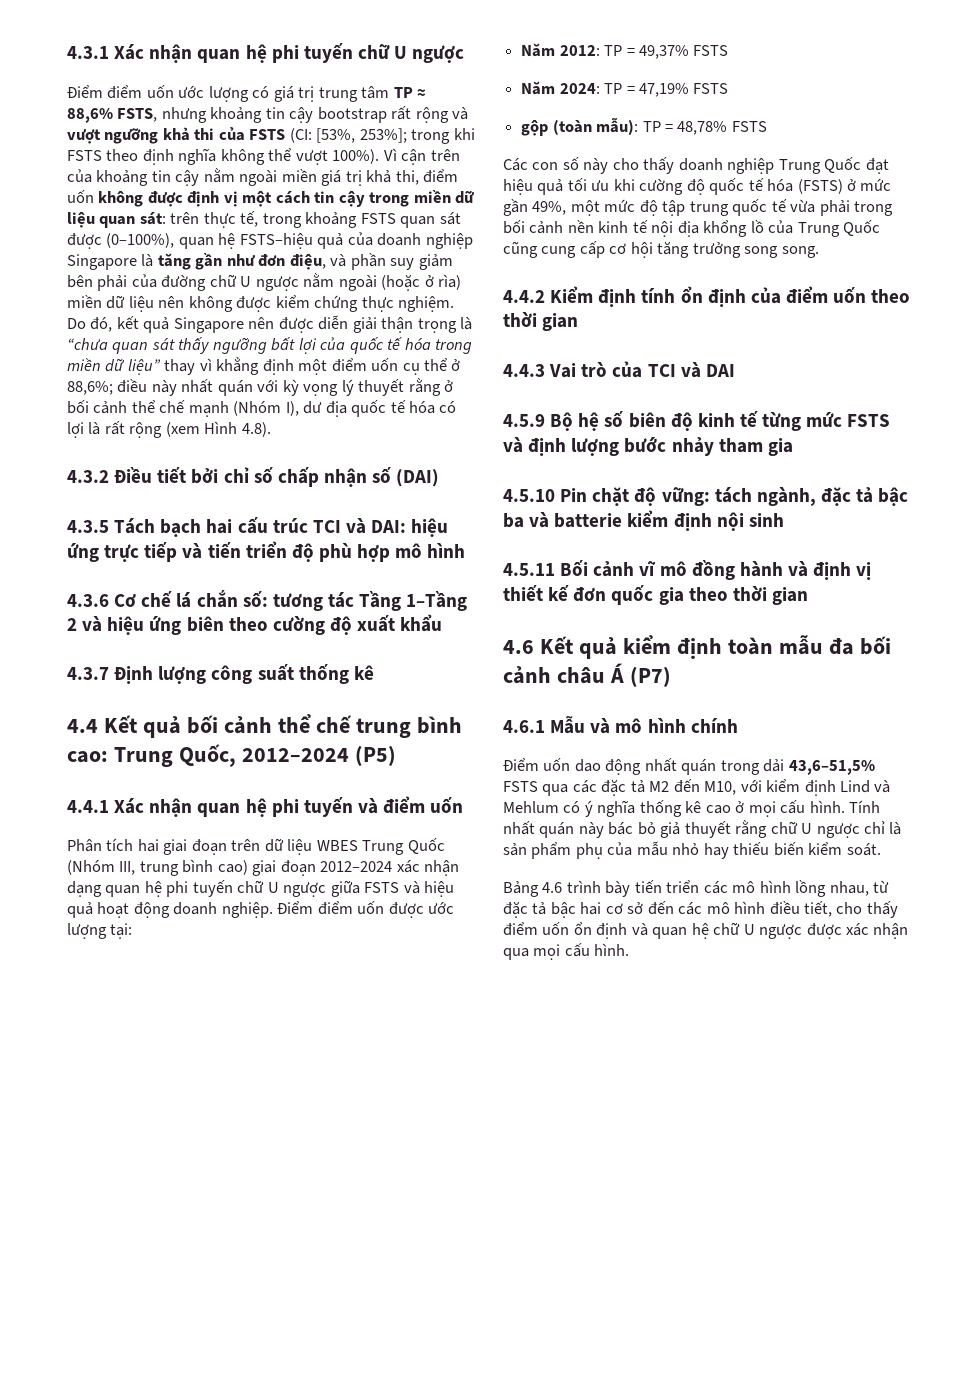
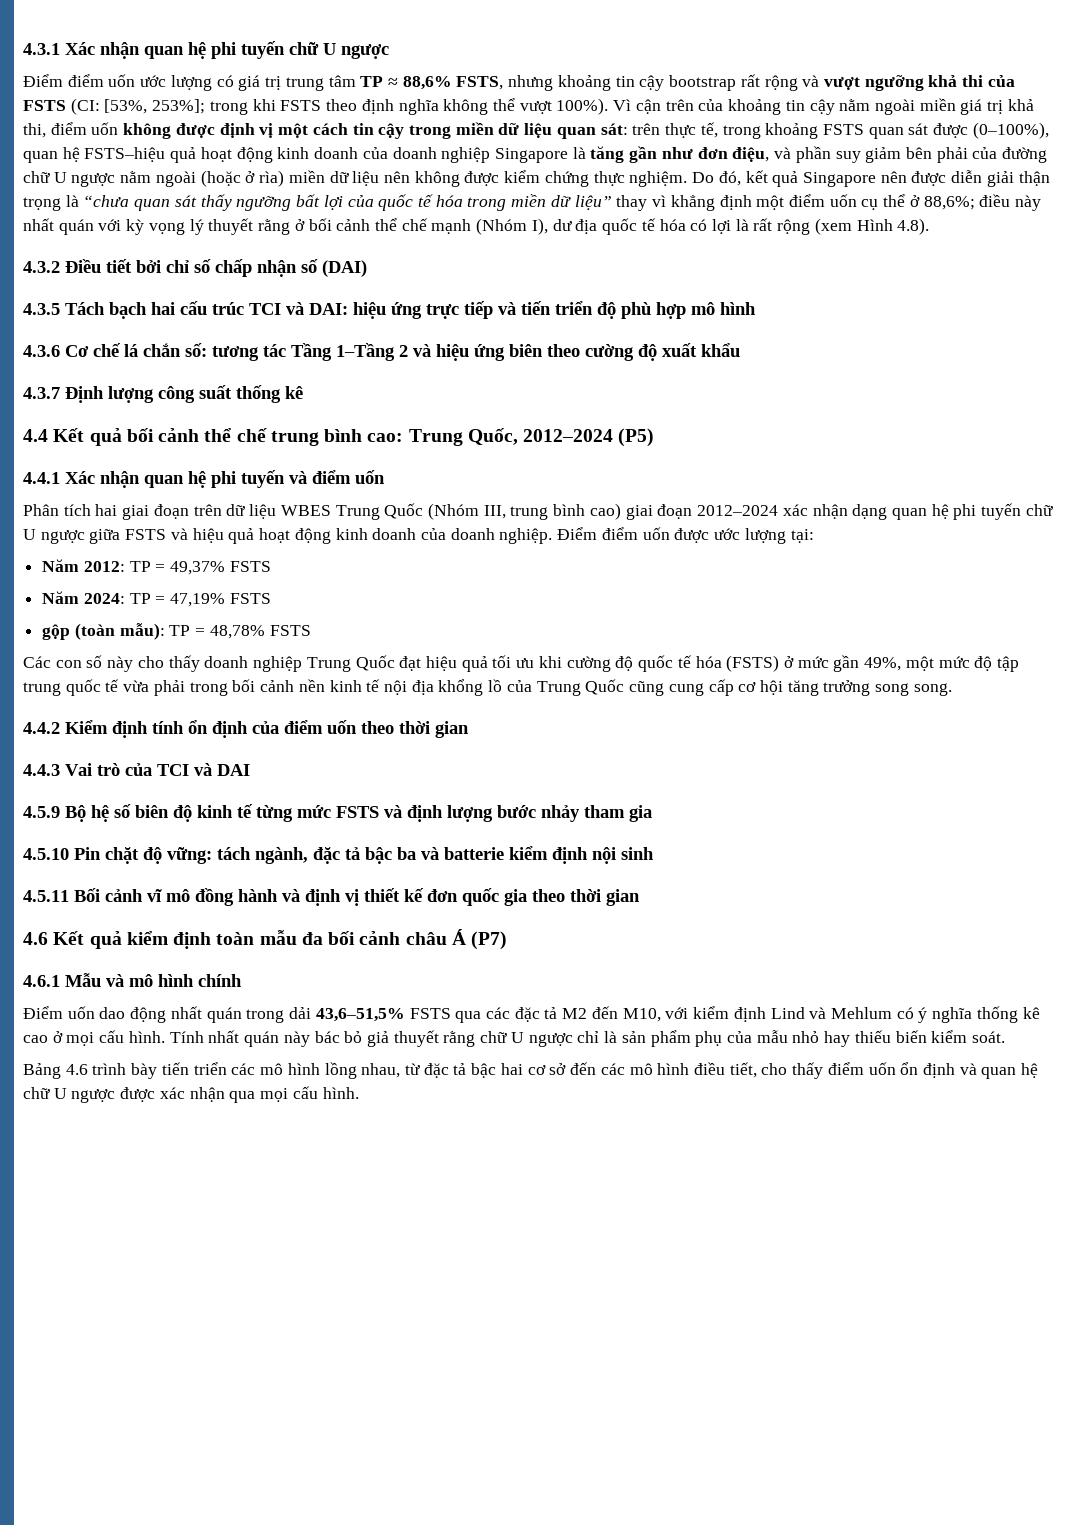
(344, 241) none -> [200,147,359,163] hoạt động kinh doanh
(170, 910) none -> [335,528,446,540] kinh doanh của

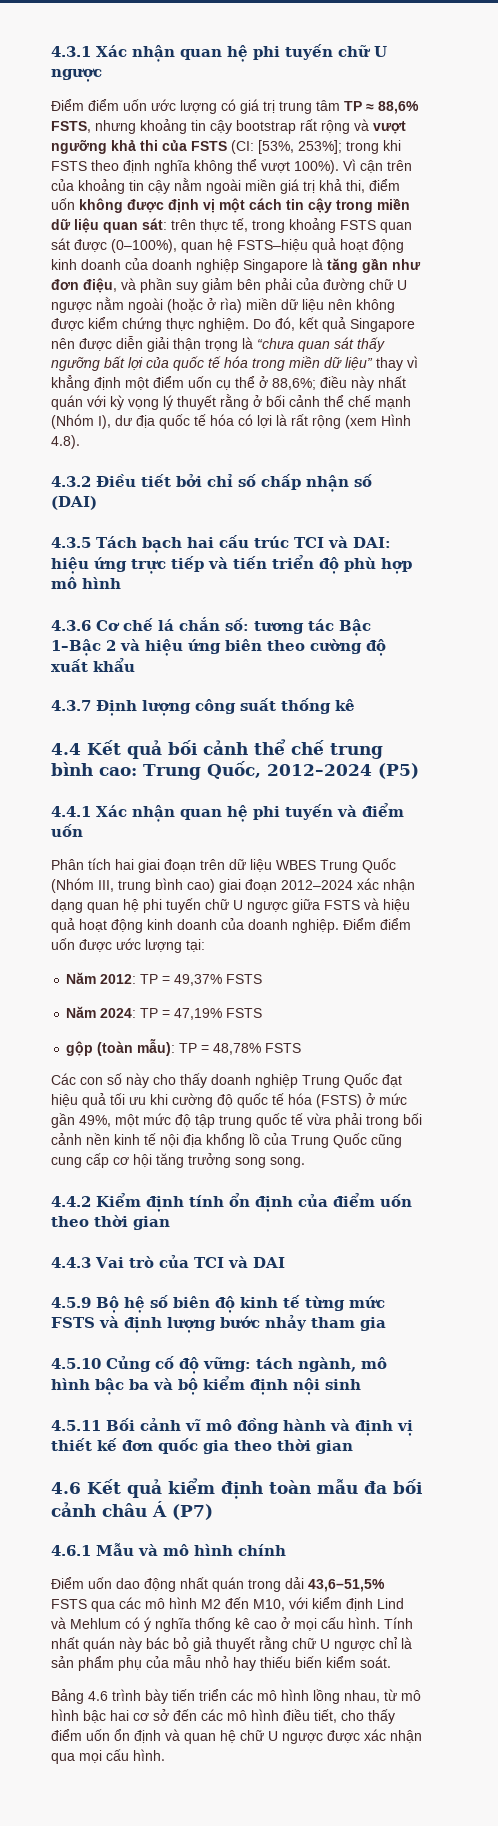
[291,343,395,361] Tầng 1–Tầng -> [339,619,371,636] [51,639,101,656] Bậc 1–Bậc
[74,847,139,864] Pin chặt -> [106,1356,174,1372] Củng cố
[313,847,360,864] đặc tả -> [361,1357,387,1369] [51,1378,90,1390] mô hình
[444,847,504,860] batterie -> [178,1378,198,1395] bộ
[514,1007,558,1022] đặc tả -> [145,1597,197,1609] mô hình
[423,1063,467,1078] đặc tả -> [401,1690,421,1701] [51,1709,79,1721] mô hình

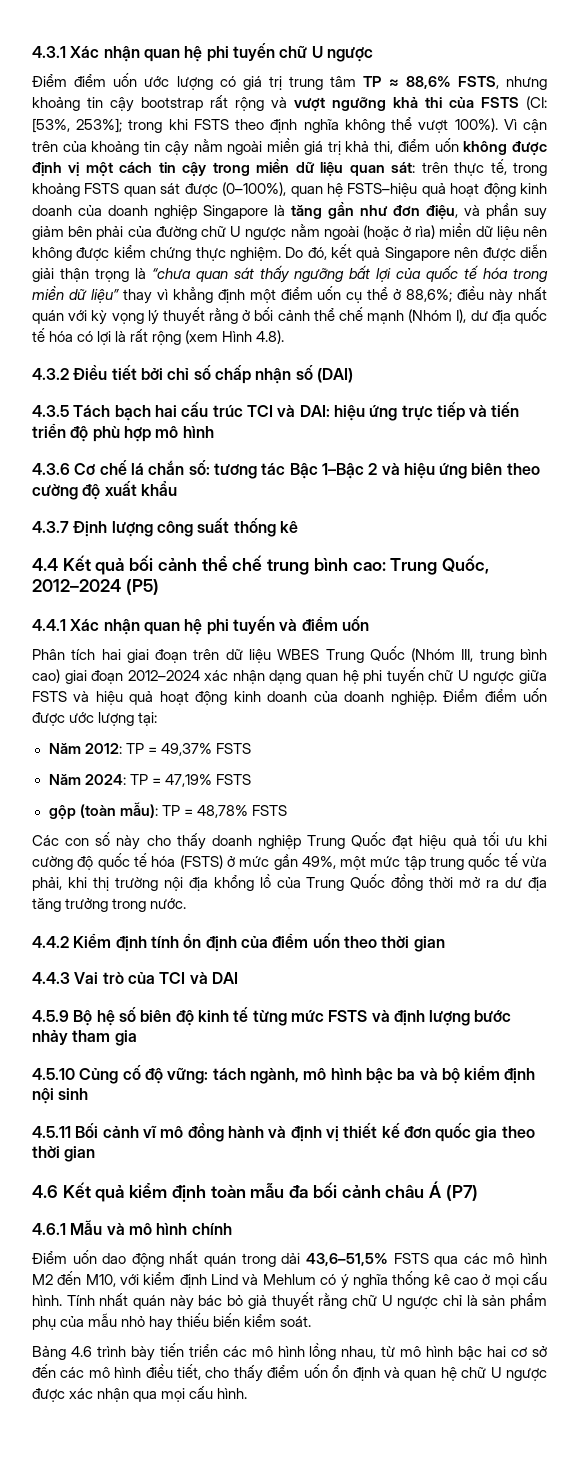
[175,1114,191,1127] độ -> (401, 861) none
[335,1113,422,1128] [51,1133,156,1145] phải trong bối cảnh nền kinh tế -> [32,877,158,891] phải, khi thị trường
[371,1134,402,1148] [51,1153,305,1168] cũng cung cấp cơ hội tăng trưởng song song. -> [391,874,547,891] [32,898,187,912] đồng thời mở ra dư địa tăng trưởng trong nước.

